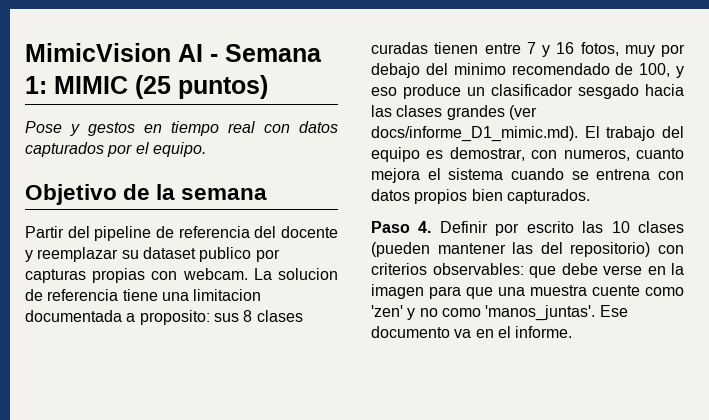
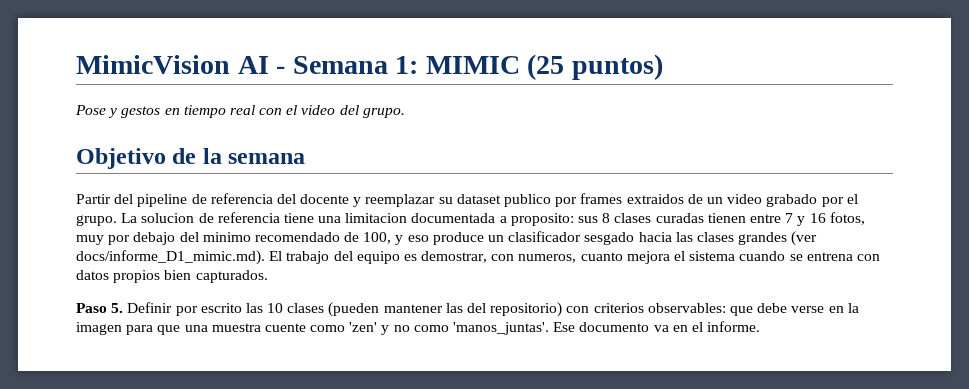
[299,121,338,133] [25,142,206,157] datos capturados por el equipo. -> [286,105,405,118] el video del grupo.
[25,268,248,283] capturas propias con webcam. -> [580,193,858,207] [76,215,117,226] frames extraidos de un video grabado por el grupo.
[418,221,432,233] 4. -> [111,303,124,313] 5.

